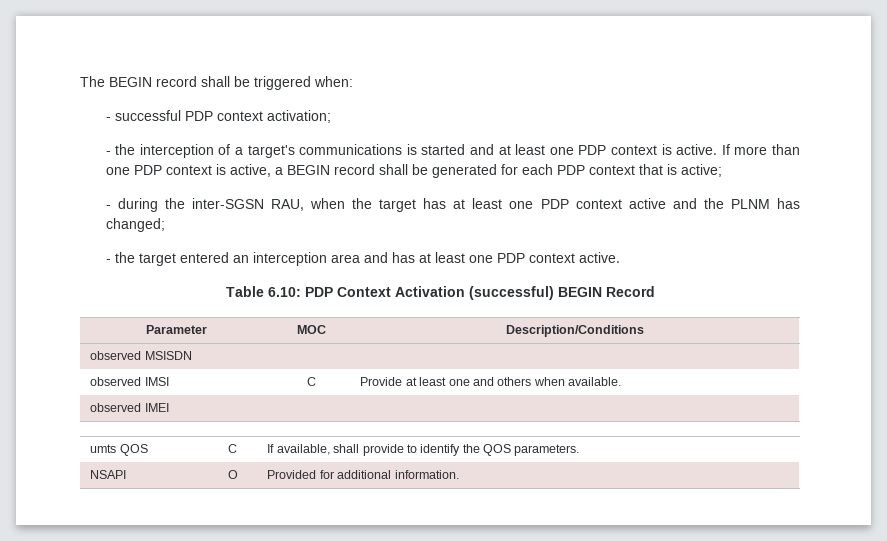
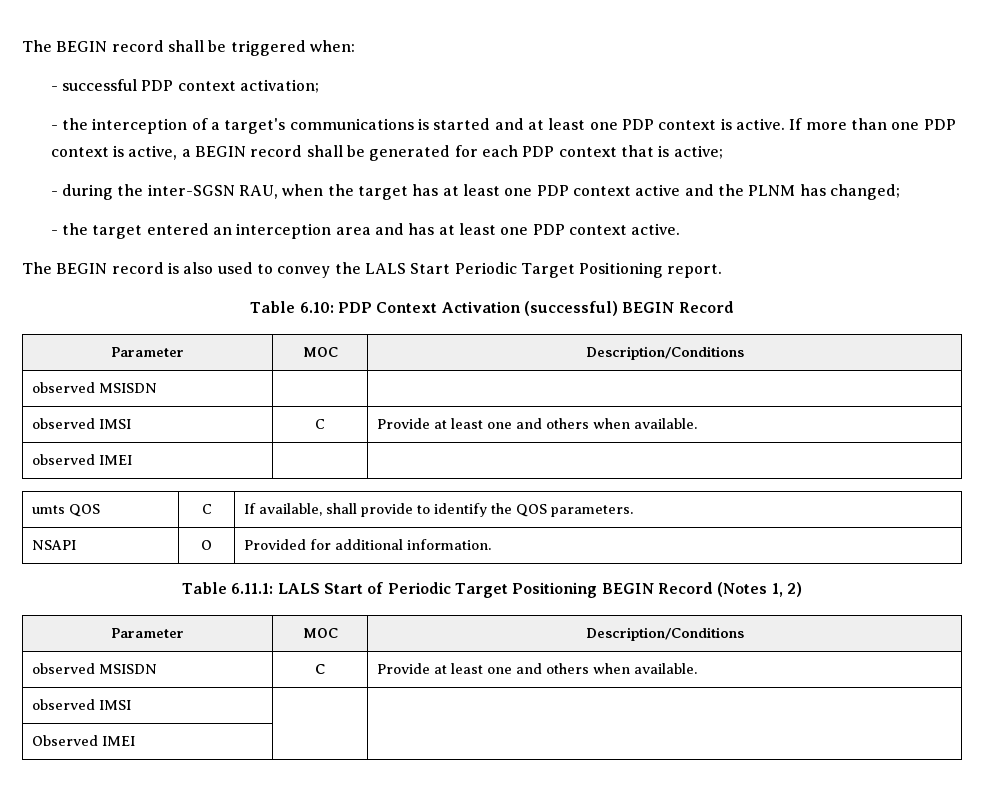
(620, 257) none -> [22,262,723,278] // The BEGIN record is also used to convey the LALS Start Periodic Target Positioning report.
(459, 474) none -> [182,582,802,598] [111,628,184,638] [302,628,338,638] [585,627,744,641] [32,663,158,674] [315,664,325,674] [377,663,698,674] [32,699,132,710] [32,735,136,746] // Table 6.11.1: LALS Start of Periodic Target Positioning BEGIN Record (Notes 1, 2) // Parameter | MOC | Description/Conditions // observed MSISDN | C | Provide at least one and others when available. // observed IMSI | | // Observed IMEI | |

